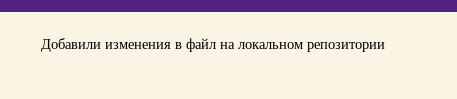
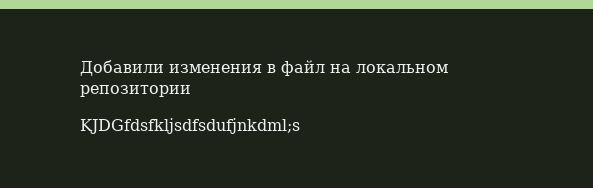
(385, 47) none -> [80,118,300,134] // KJDGfdsfkljsdfsdufjnkdml;s

